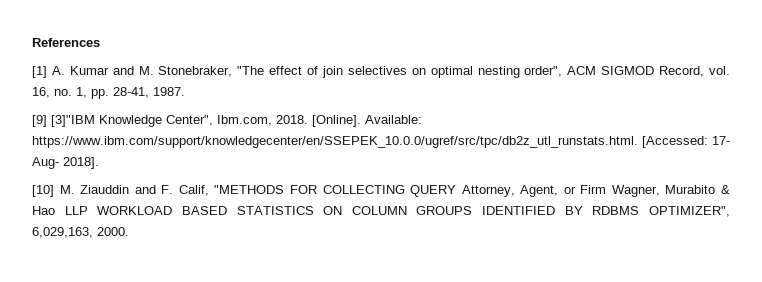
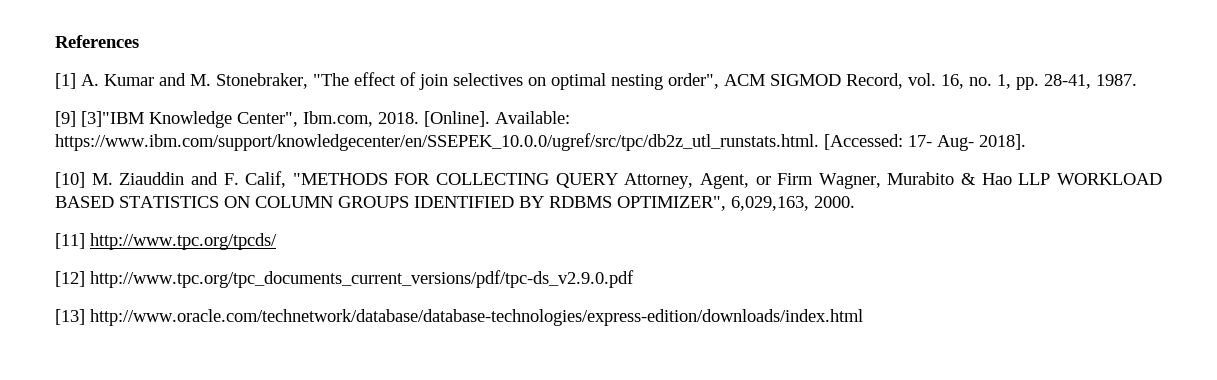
(129, 231) none -> [55,233,277,250] [55,270,634,288] [55,309,863,326] // [11] http://www.tpc.org/tpcds/ // [12] http://www.tpc.org/tpc_documents_current_versions/pdf/tpc-ds_v2.9.0.pdf // [13] http://www.oracle.com/technetwork/database/database-technologies/express-edition/downloads/index.html

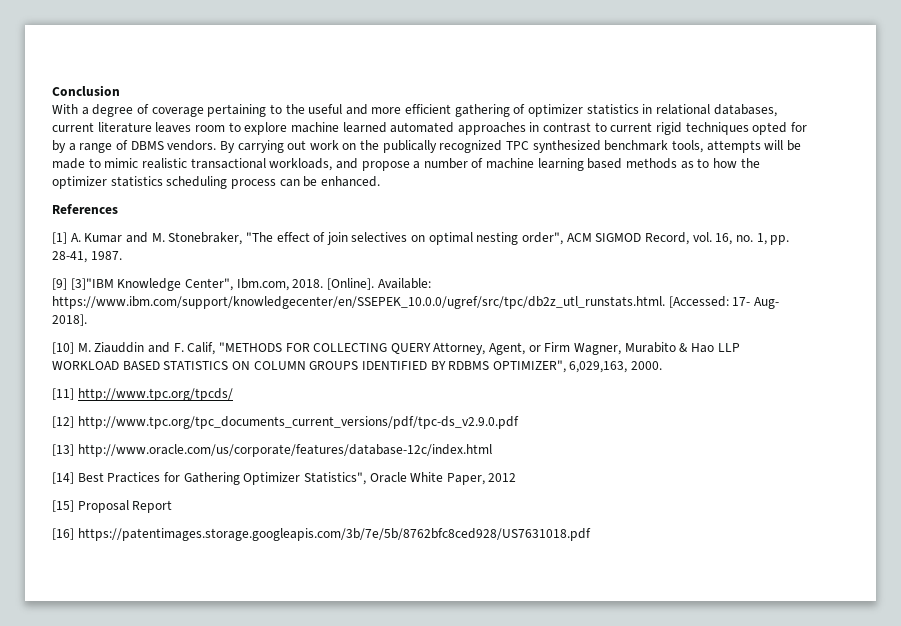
(55, 41) none -> [52,85,120,96] [52,104,777,117] [52,122,807,135] [52,140,801,153] [52,158,760,171] [52,176,380,189] Conclusion // With a degree of coverage pertaining to the useful and more efficient gathering of optimizer statistics in relational databases, current literature leaves room to explore machine learned automated approaches in contrast to current rigid techniques opted for by a range of DBMS vendors. By carrying out work on the publically recognized TPC synthesized benchmark tools, attempts will be made to mimic realistic transactional workloads, and propose a number of machine learning based methods as to how the optimizer statistics scheduling process can be enhanced. //
[90,309,863,326] http://www.oracle.com/technetwork/database/database-technologies/express-edition/downloads/index.html -> [77,444,492,457] [52,472,517,485] [52,500,173,513] [52,528,591,541] http://www.oracle.com/us/corporate/features/database-12c/index.html // [14] Best Practices for Gathering Optimizer Statistics", Oracle White Paper, 2012 // [15] Proposal Report // [16] https://patentimages.storage.googleapis.com/3b/7e/5b/8762bfc8ced928/US7631018.pdf

